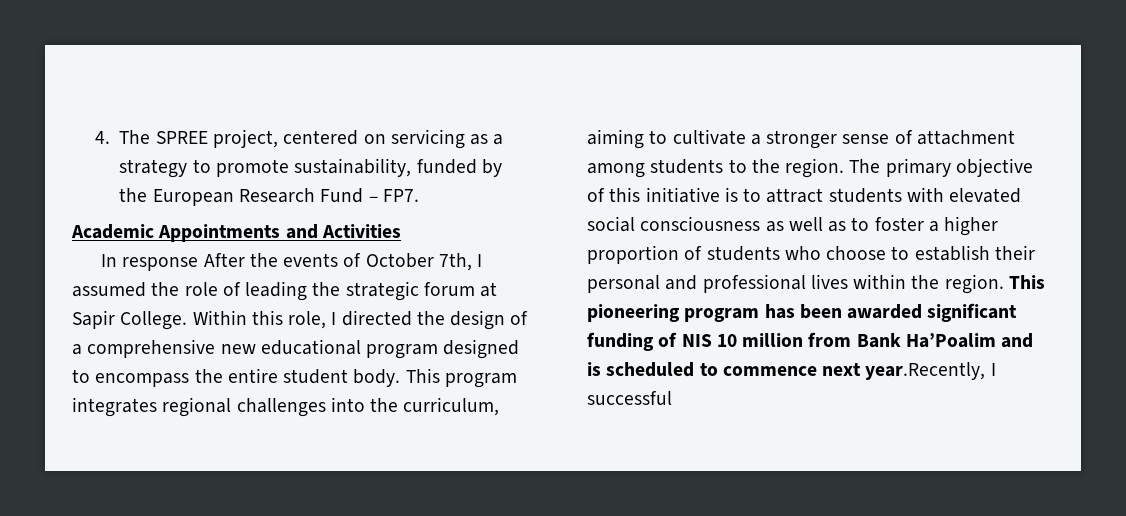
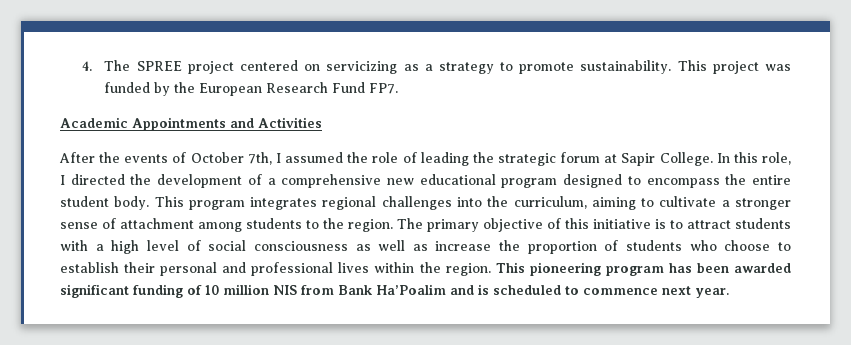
[213,129,279,148] project, -> [187,61,234,74] project
[390,129,465,149] servicing -> [326,61,398,74] servicizing
[294,158,412,177] sustainability, -> [580,60,791,74] sustainability. This project was
[368,196,378,202] – -> (366, 87) none
[100,254,199,271] In response -> (322, 122) none
[192,310,247,325] Within -> [716,153,730,163] In
[450,310,506,330] design -> [157,174,243,188] development
[949,188,1022,203] elevated -> [95,240,201,254] a high level of
[851,216,999,236] to foster a higher -> [435,240,521,251] increase the
[681,334,712,347] NIS -> (202, 290) none
(804, 340) none -> [273,285,297,295] NIS
[865,362,996,380] [587,391,672,405] year.Recently, I successful -> [695,288,729,298] year.

